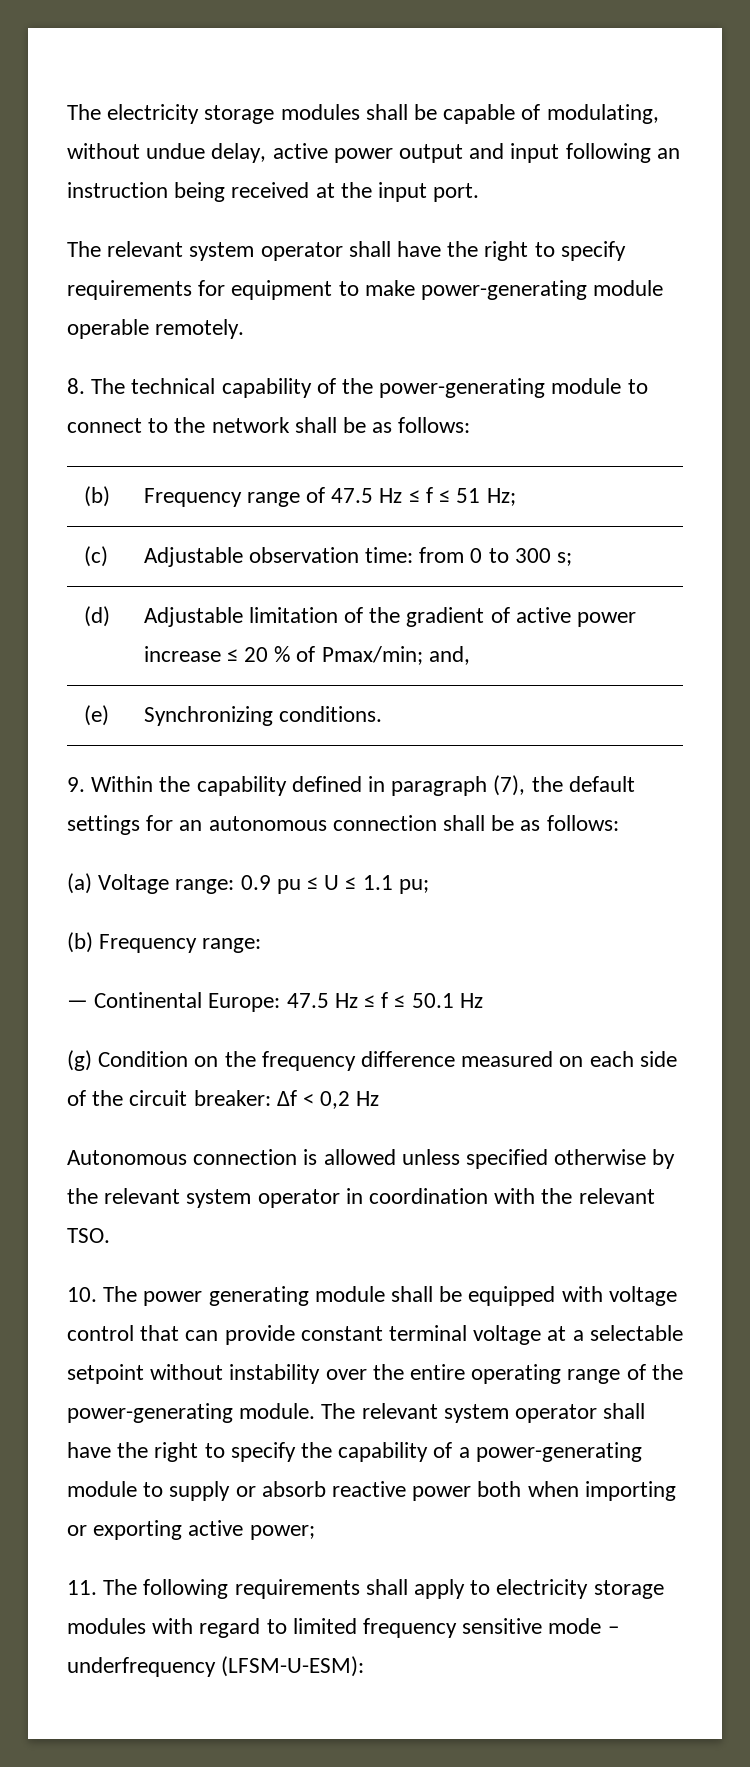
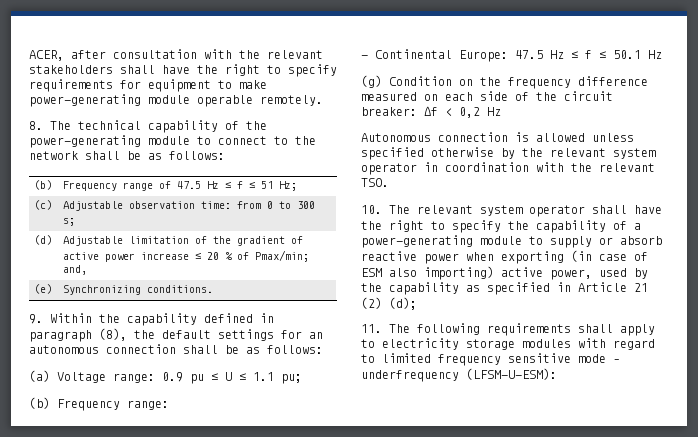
[67,104,659,124] [67,143,680,163] [67,182,480,202] [67,241,343,261] The electricity storage modules shall be capable of modulating, without undue delay, active power output and input following an instruction being received at the input port. // The relevant system operator -> [29,49,323,61] [29,65,113,74] ACER, after consultation with the relevant stakeholders
[493,775,526,796] (7), -> [99,328,127,341] (8),
[143,1286,677,1306] [67,1325,683,1345] [67,1364,683,1384] [67,1403,356,1423] power generating module shall be equipped with voltage control that can provide constant terminal voltage at a selectable setpoint without instability over the entire operating range of the power-generating module. The -> (410, 209) none
[477,1481,676,1501] [67,1520,315,1540] both when importing or exporting active power; -> [466,250,648,264] [361,266,648,280] [361,282,648,295] [361,297,417,310] when exporting (in case of ESM also importing) active power, used by the capability as specified in Article 21 (2) (d);

